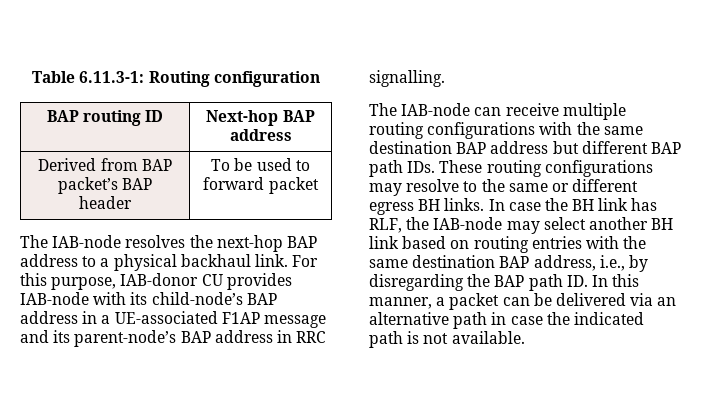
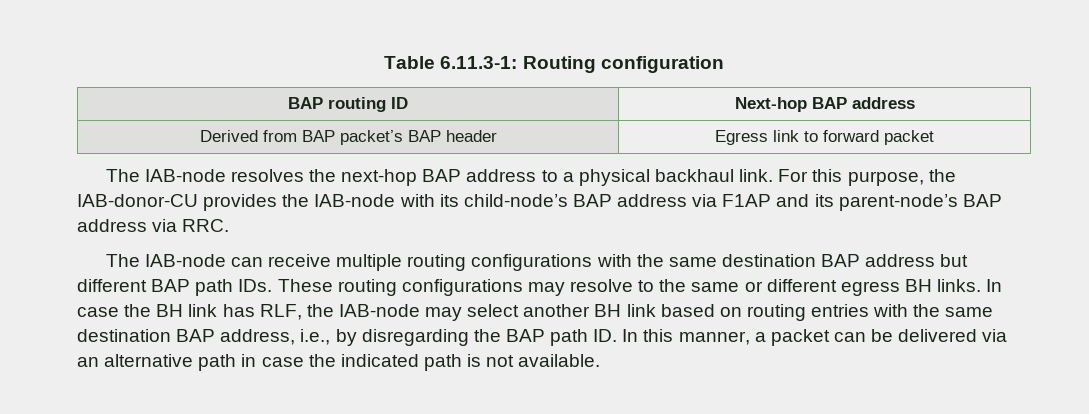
[211,158,292,171] To be used -> [715,130,800,145] Egress link
[120,273,292,290] IAB-donor CU provides -> [928,169,956,182] [77,194,310,211] the IAB-donor-CU provides the
[82,311,326,328] in a UE-associated F1AP message -> [692,194,772,207] via F1AP
[276,330,327,343] [369,70,445,87] in RRC signalling. -> [152,219,230,232] via RRC.

